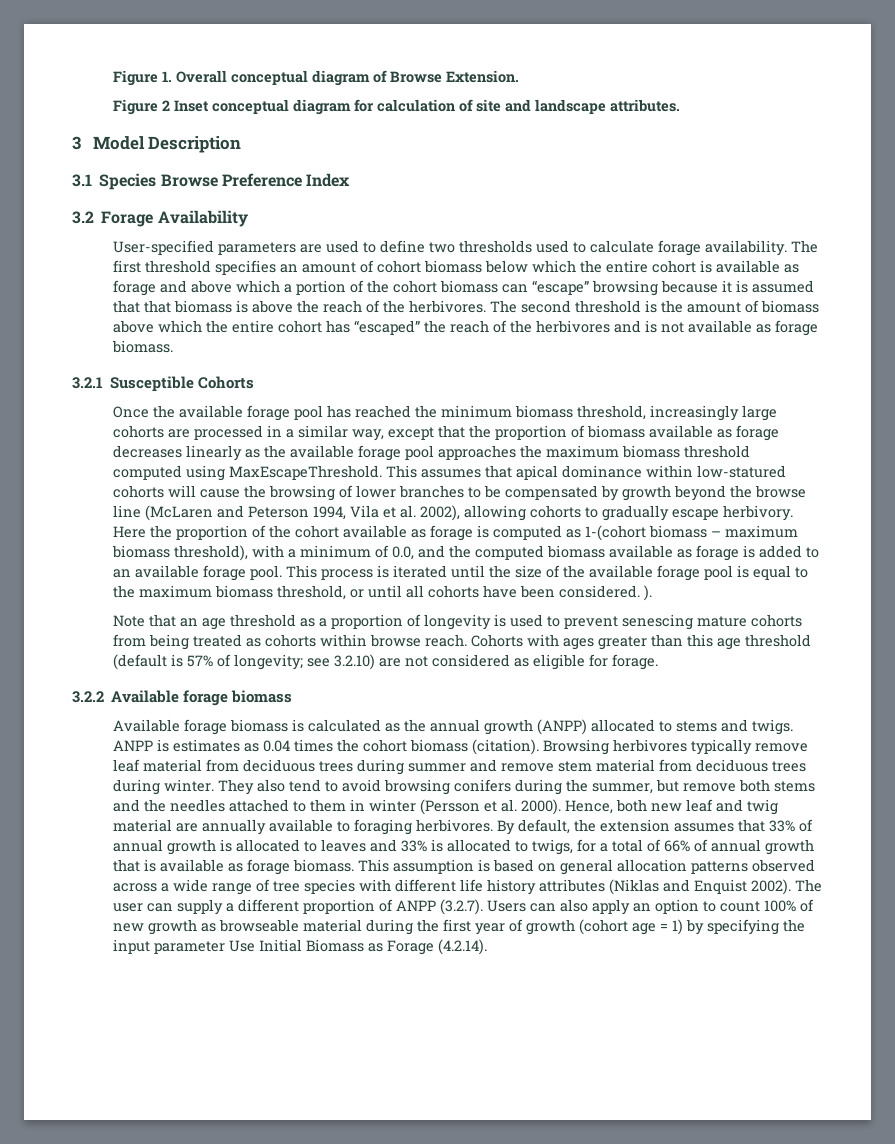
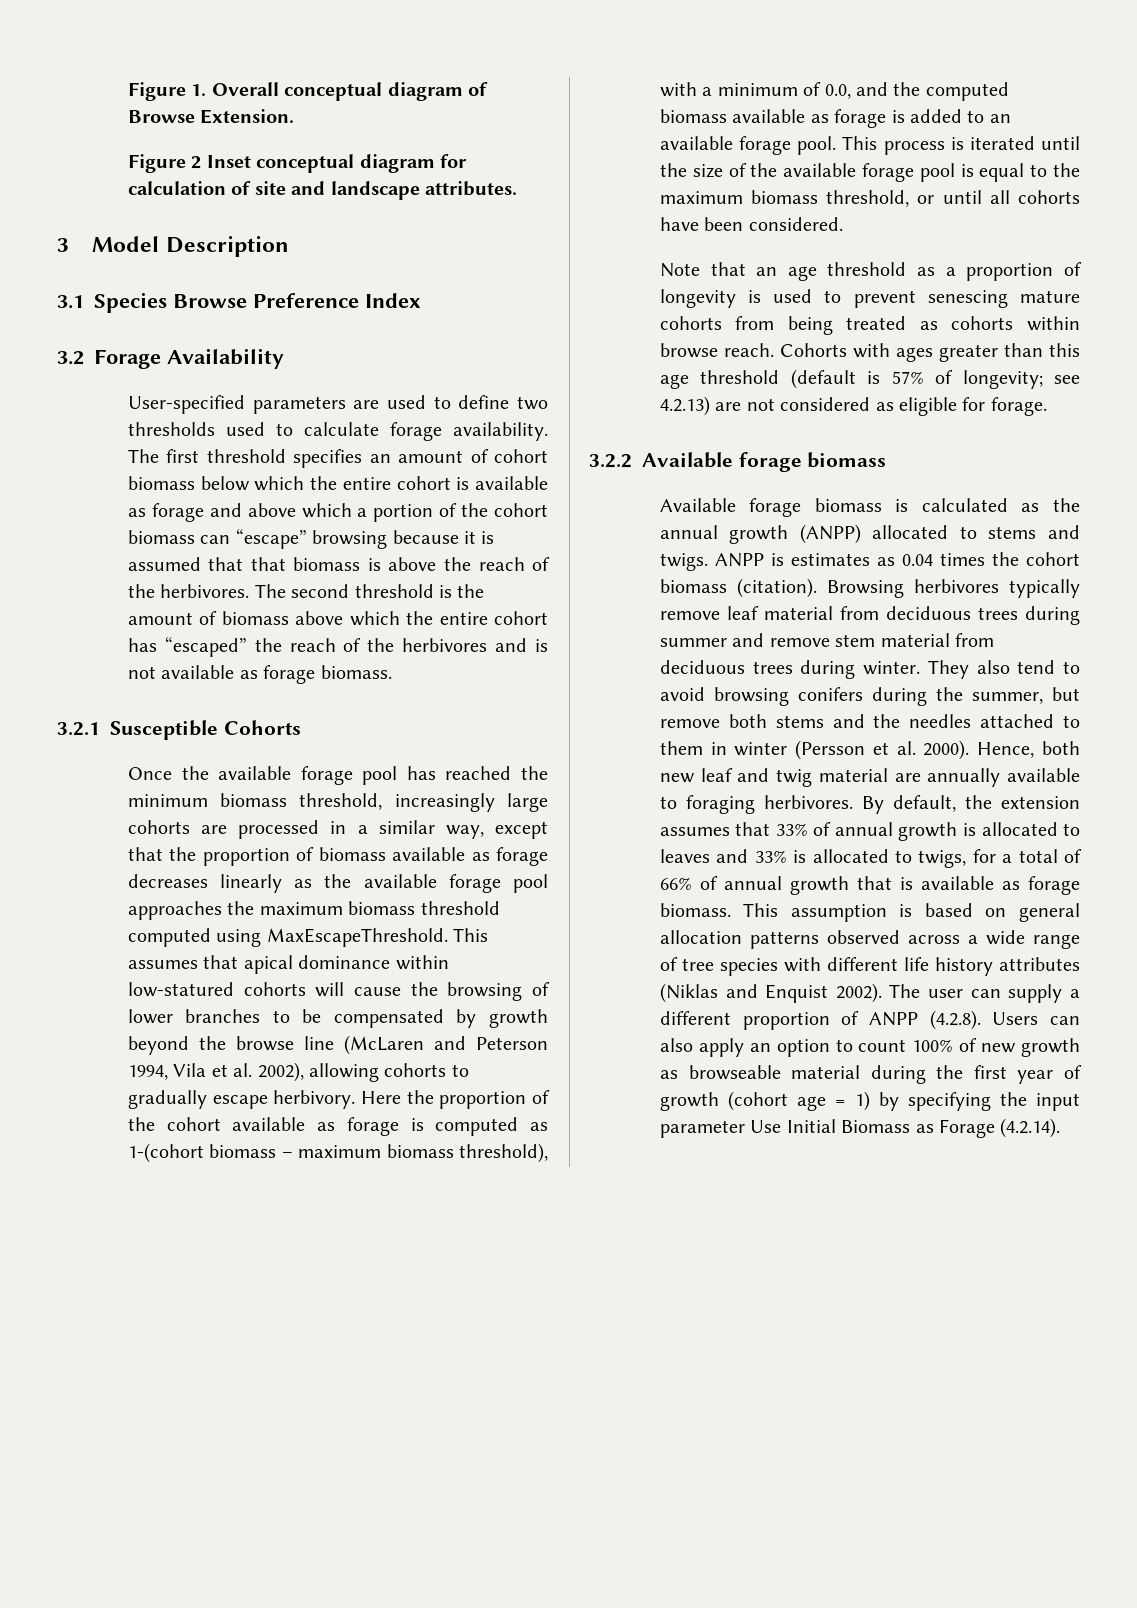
[644,585,653,601] ). -> (843, 224) none
[334,654,376,670] 3.2.10) -> [659,396,710,416] 4.2.13)
[440,899,484,915] (3.2.7). -> [929,1010,981,1030] (4.2.8).

